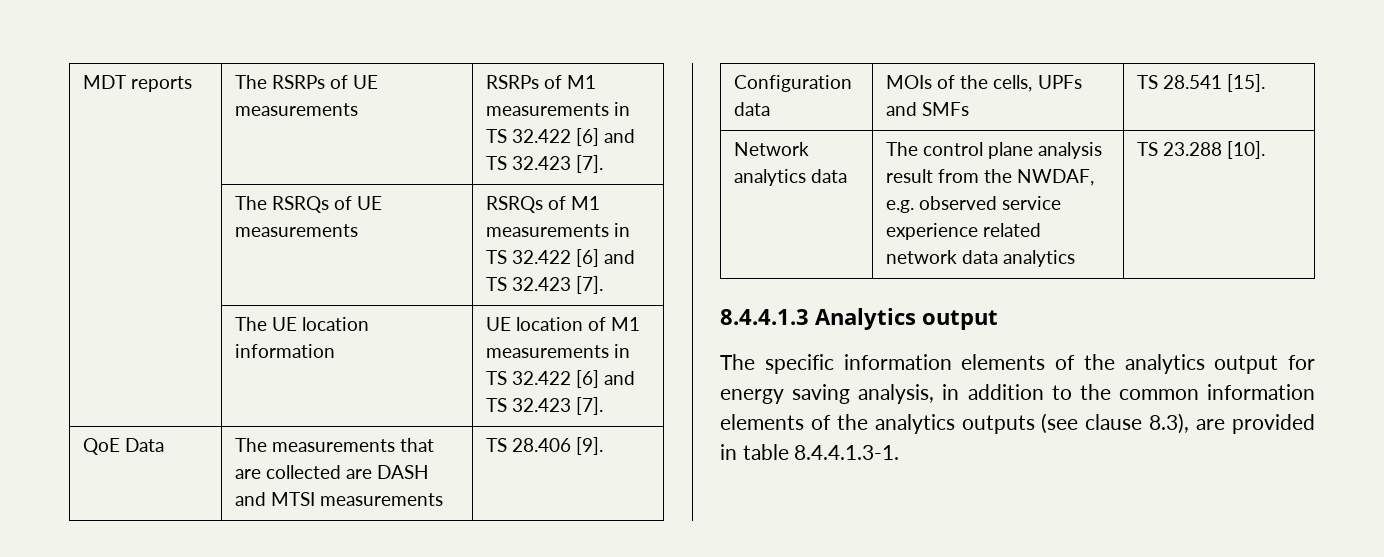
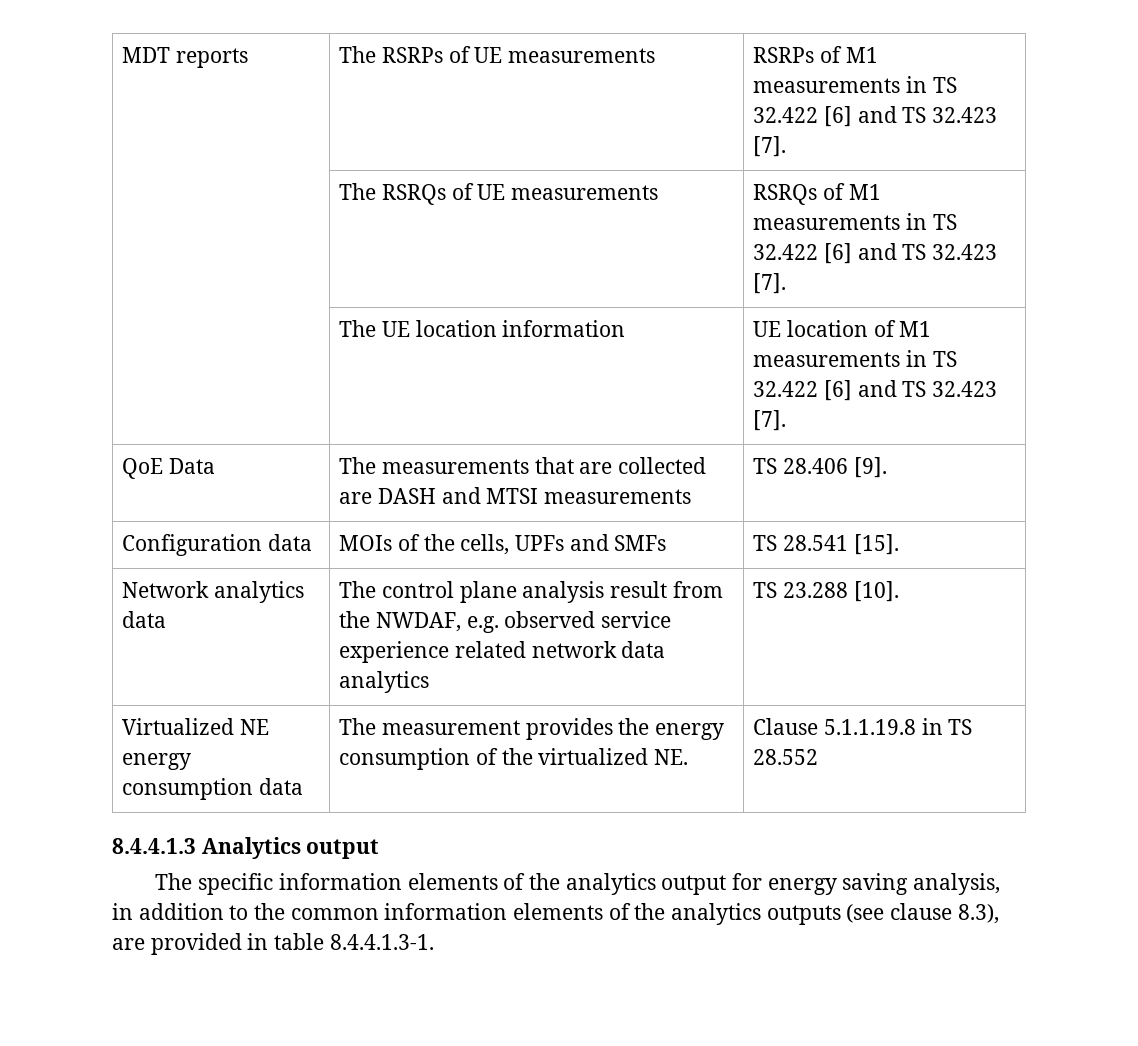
(1266, 150) none -> [122,718,269,735] [122,753,192,770] [122,778,303,800] [339,718,724,740] [339,748,688,770] [753,718,973,735] [753,749,819,765] // Virtualized NE energy consumption data | The measurement provides the energy consumption of the virtualized NE. | Clause 5.1.1.19.8 in TS 28.552

